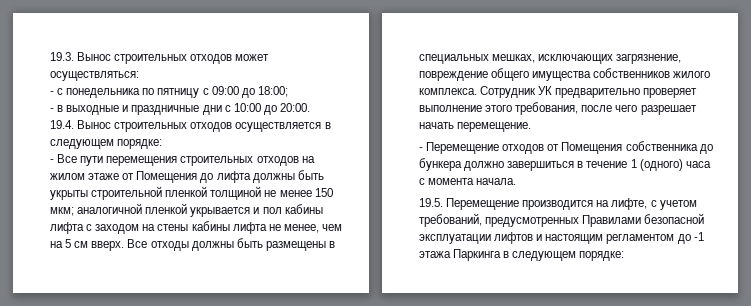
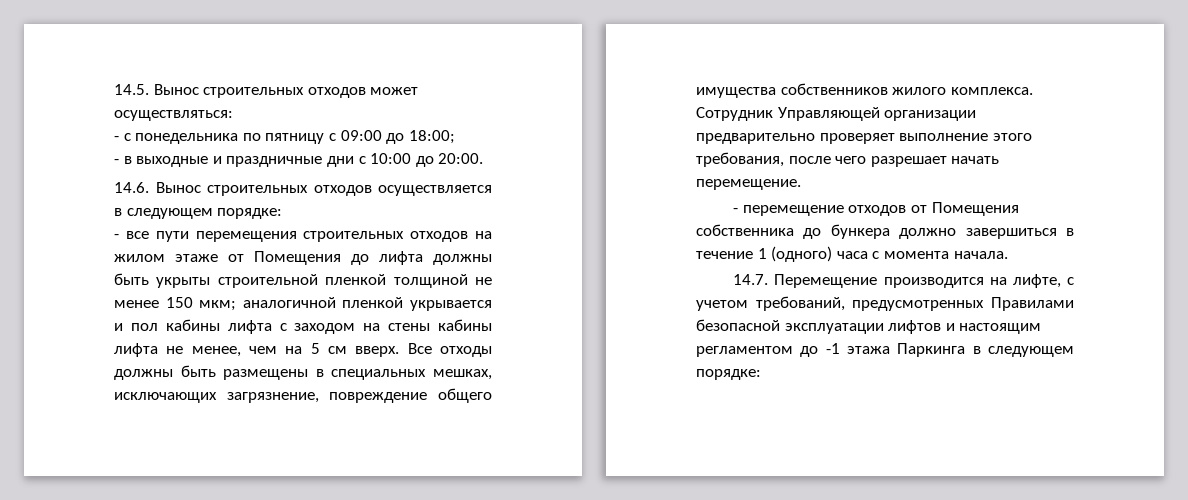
[50,52,74,61] 19.3. -> [114,84,149,95] 14.5.
[50,120,74,129] 19.4. -> [114,182,149,193] 14.6.
[57,154,78,163] Все -> [125,231,149,239] все
[538,86,553,95] УК -> [777,107,977,121] Управляющей организации
[426,142,500,154] Перемещение -> [742,205,844,216] перемещение
[419,198,443,207] 19.5. -> [733,274,769,285] 14.7.

